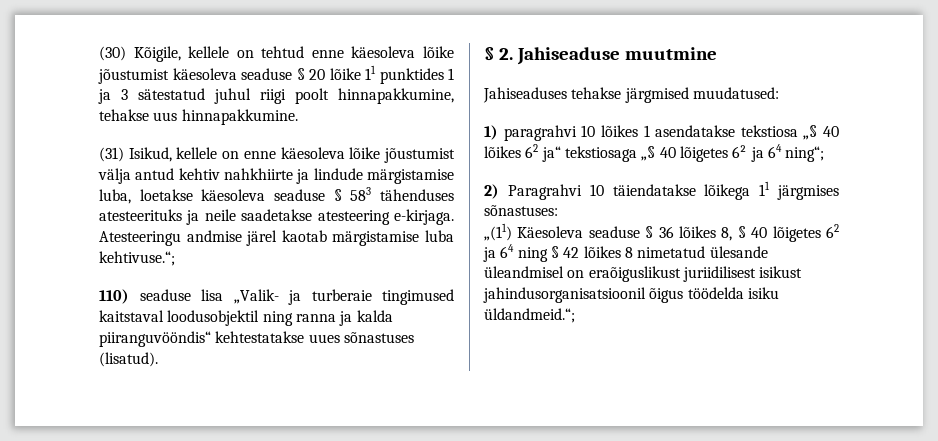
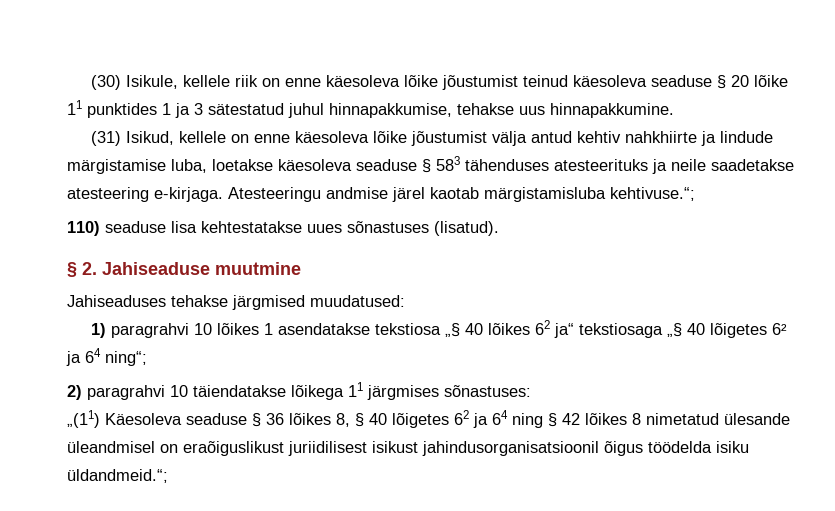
[133,46,454,62] [98,69,169,84] Kõigile, kellele on tehtud enne käesoleva lõike jõustumist -> [126,75,569,90] Isikule, kellele riik on enne käesoleva lõike jõustumist teinud
[260,88,454,104] riigi poolt hinnapakkumine, -> [329,103,452,118] hinnapakkumise,
[332,230,454,246] märgistamise luba -> [484,187,606,202] märgistamisluba
[233,289,454,305] [99,310,393,326] [99,331,211,347] „Valik- ja turberaie tingimused kaitstaval loodusobjektil ning ranna ja kalda piiranguvööndis“ -> (197, 227) none
[507,184,582,200] Paragrahvi -> [87,385,165,400] paragrahvi

